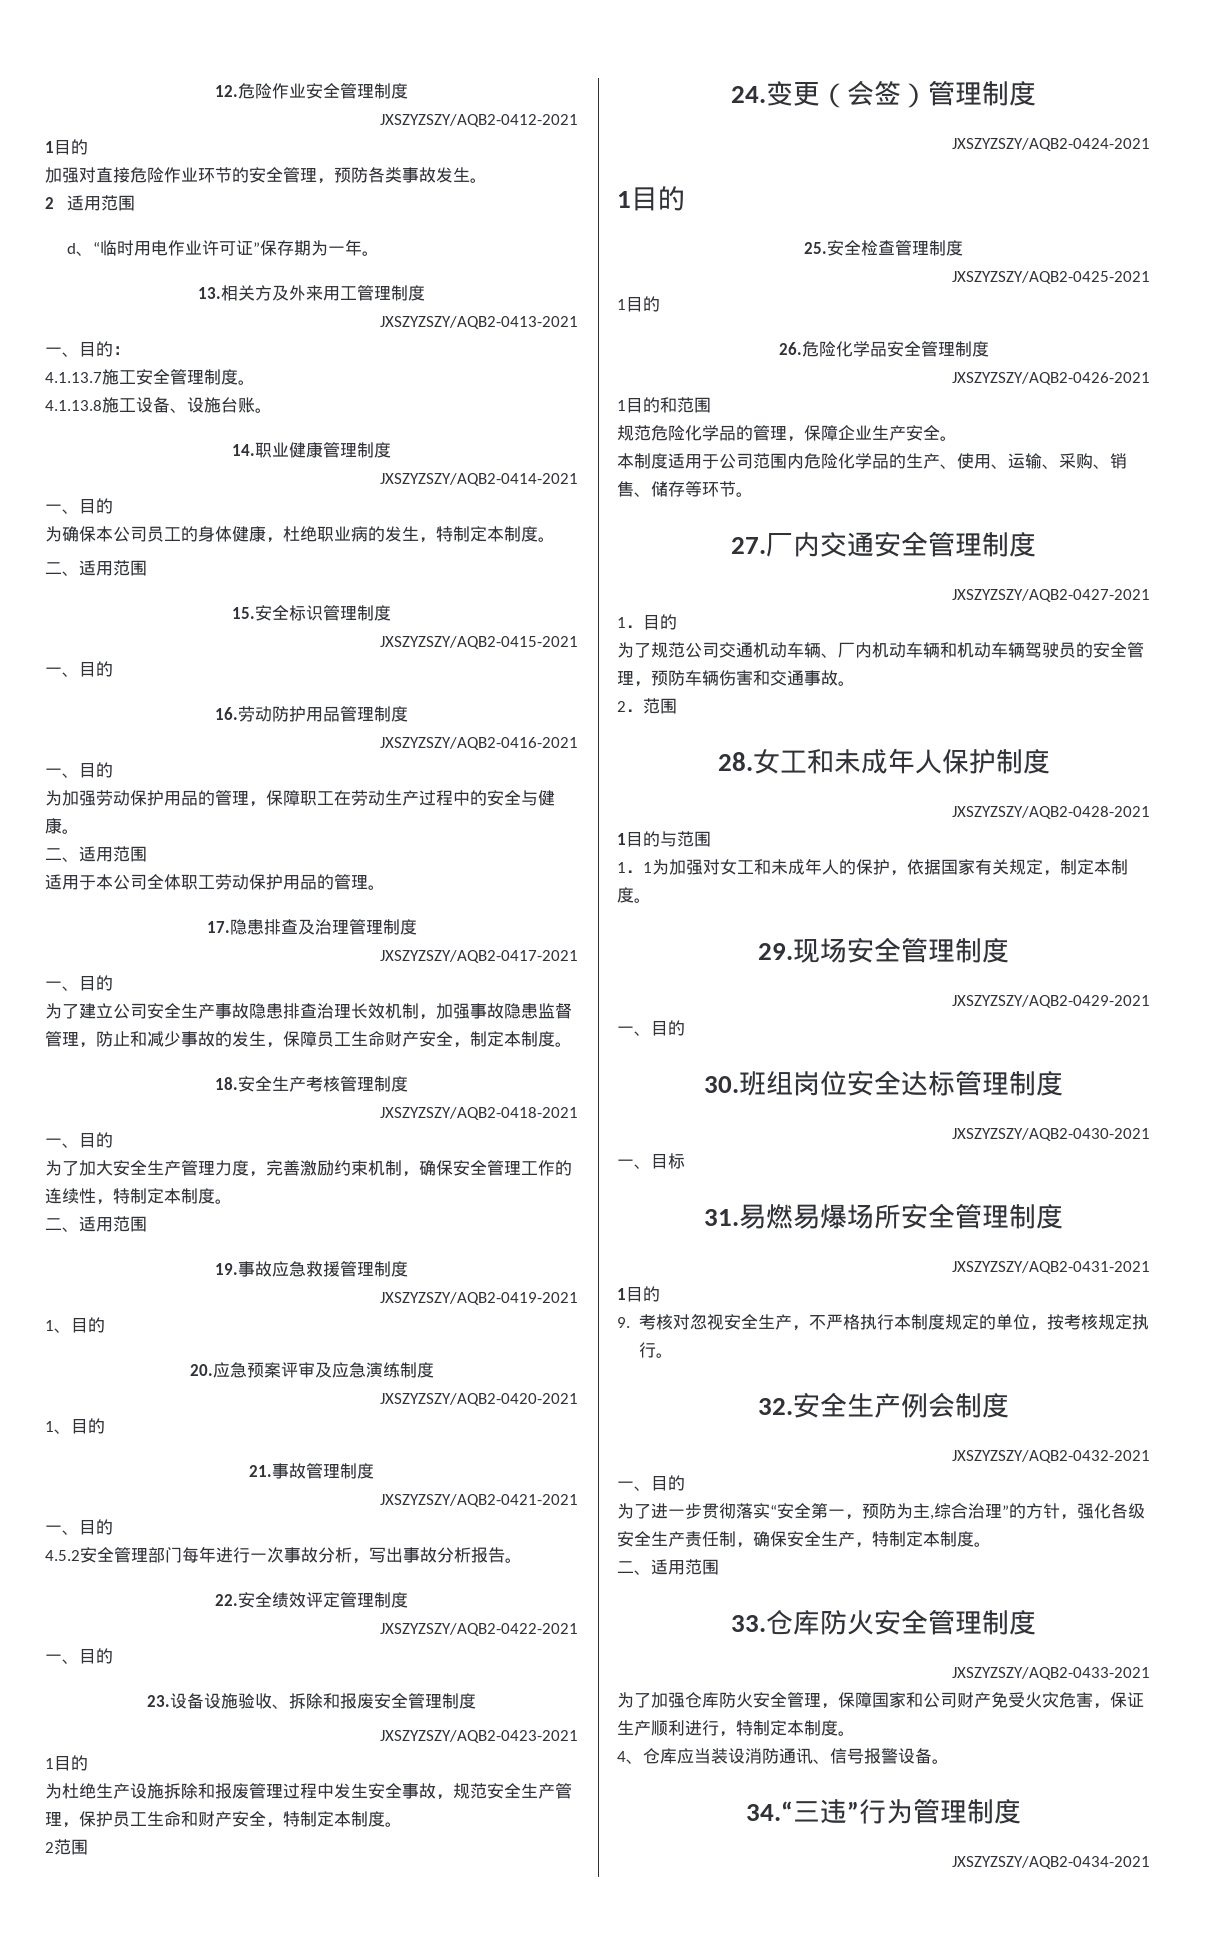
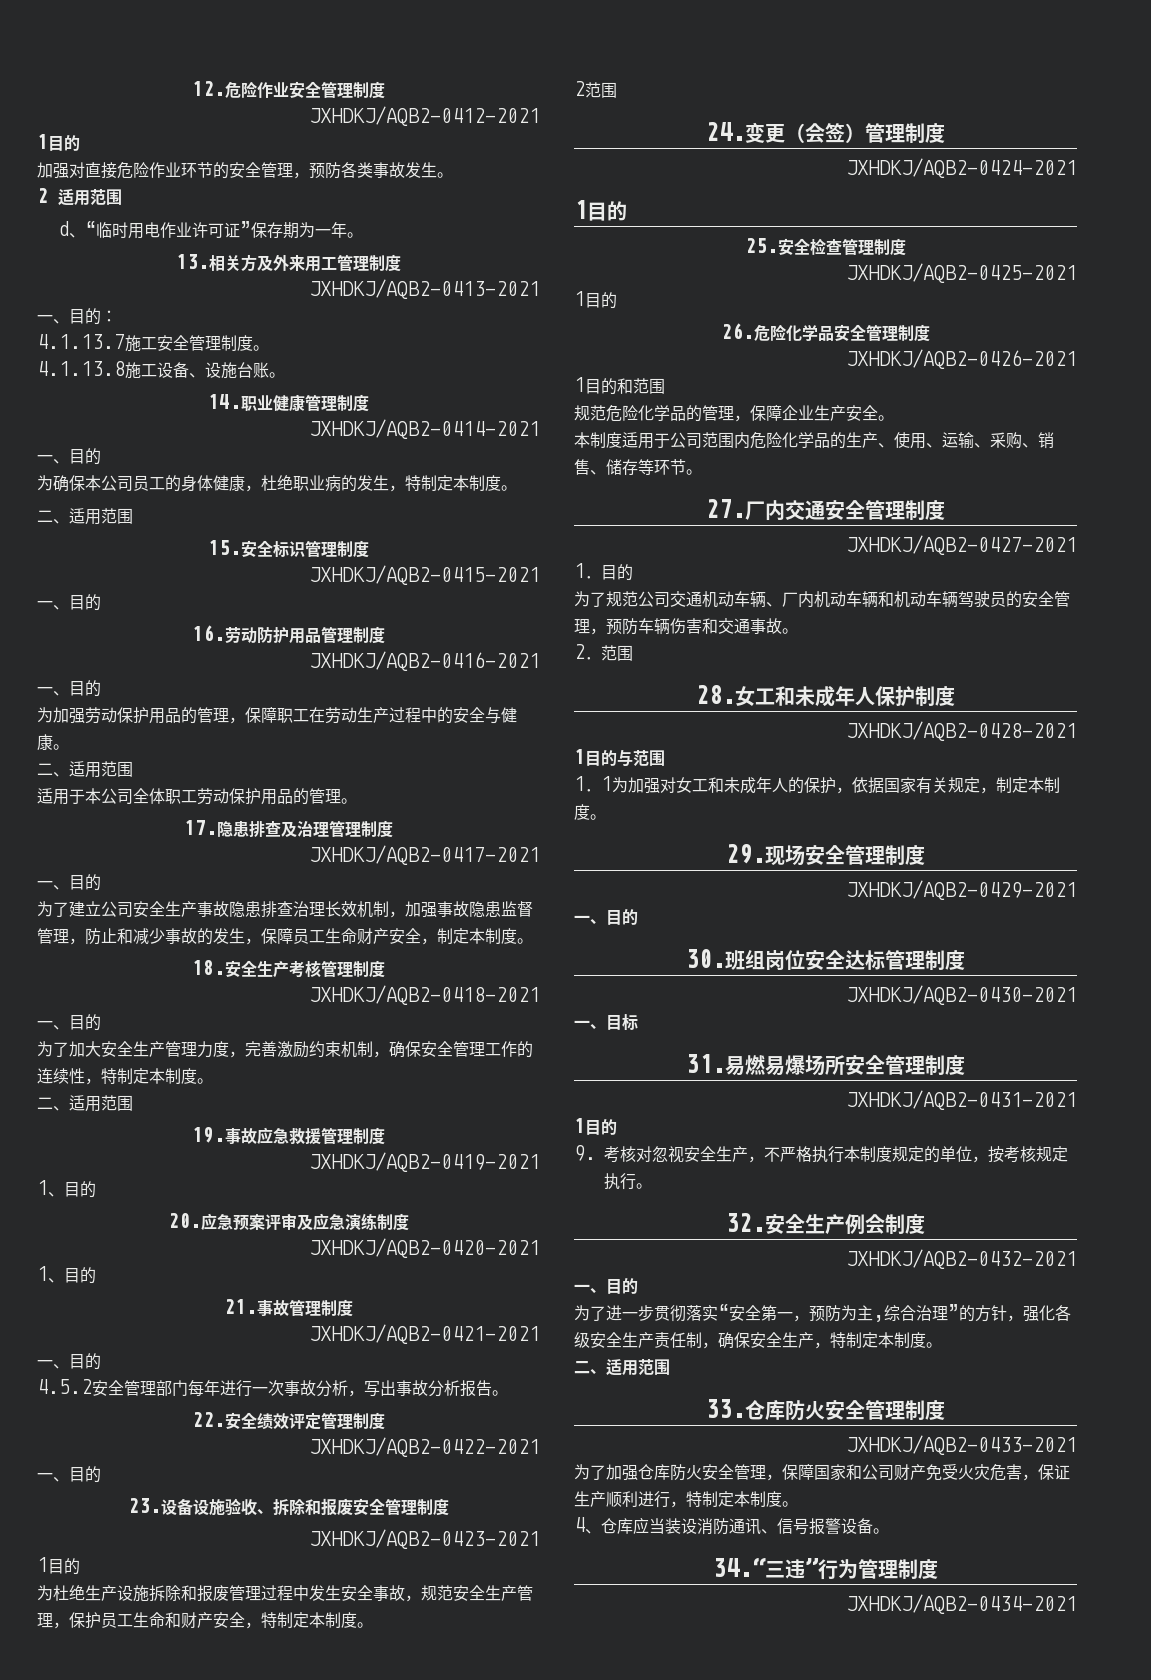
[380,114,578,127] JXSZYZSZY/AQB2-0412-2021 -> [309,106,540,126] JXHDKJ/AQB2-0412-2021
[380,316,578,329] JXSZYZSZY/AQB2-0413-2021 -> [309,279,540,299] JXHDKJ/AQB2-0413-2021
[380,473,578,486] JXSZYZSZY/AQB2-0414-2021 -> [309,419,540,439] JXHDKJ/AQB2-0414-2021
[380,636,578,649] JXSZYZSZY/AQB2-0415-2021 -> [309,565,540,585] JXHDKJ/AQB2-0415-2021
[380,737,578,750] JXSZYZSZY/AQB2-0416-2021 -> [309,651,540,671] JXHDKJ/AQB2-0416-2021
[380,950,578,963] JXSZYZSZY/AQB2-0417-2021 -> [309,845,540,865] JXHDKJ/AQB2-0417-2021
[380,1107,578,1120] JXSZYZSZY/AQB2-0418-2021 -> [309,985,540,1005] JXHDKJ/AQB2-0418-2021
[380,1292,578,1305] JXSZYZSZY/AQB2-0419-2021 -> [309,1152,540,1172] JXHDKJ/AQB2-0419-2021
[380,1393,578,1406] JXSZYZSZY/AQB2-0420-2021 -> [309,1238,540,1258] JXHDKJ/AQB2-0420-2021
[380,1494,578,1507] JXSZYZSZY/AQB2-0421-2021 -> [309,1324,540,1344] JXHDKJ/AQB2-0421-2021
[380,1623,578,1636] JXSZYZSZY/AQB2-0422-2021 -> [309,1437,540,1457] JXHDKJ/AQB2-0422-2021
[380,1730,578,1743] JXSZYZSZY/AQB2-0423-2021 -> [309,1529,540,1549] JXHDKJ/AQB2-0423-2021
[952,138,1150,151] JXSZYZSZY/AQB2-0424-2021 -> [846,158,1077,178] JXHDKJ/AQB2-0424-2021
[952,271,1150,284] JXSZYZSZY/AQB2-0425-2021 -> [846,263,1077,283] JXHDKJ/AQB2-0425-2021
[952,372,1150,385] JXSZYZSZY/AQB2-0426-2021 -> [846,349,1077,369] JXHDKJ/AQB2-0426-2021
[952,589,1150,602] JXSZYZSZY/AQB2-0427-2021 -> [846,535,1077,555] JXHDKJ/AQB2-0427-2021
[952,806,1150,819] JXSZYZSZY/AQB2-0428-2021 -> [846,721,1077,741] JXHDKJ/AQB2-0428-2021
[952,995,1150,1008] JXSZYZSZY/AQB2-0429-2021 -> [846,880,1077,900] JXHDKJ/AQB2-0429-2021
[952,1128,1150,1141] JXSZYZSZY/AQB2-0430-2021 -> [846,985,1077,1005] JXHDKJ/AQB2-0430-2021
[952,1261,1150,1274] JXSZYZSZY/AQB2-0431-2021 -> [846,1090,1077,1110] JXHDKJ/AQB2-0431-2021
[952,1450,1150,1463] JXSZYZSZY/AQB2-0432-2021 -> [846,1249,1077,1269] JXHDKJ/AQB2-0432-2021
[952,1667,1150,1680] JXSZYZSZY/AQB2-0433-2021 -> [846,1435,1077,1455] JXHDKJ/AQB2-0433-2021
[952,1856,1150,1869] JXSZYZSZY/AQB2-0434-2021 -> [846,1594,1077,1614] JXHDKJ/AQB2-0434-2021

